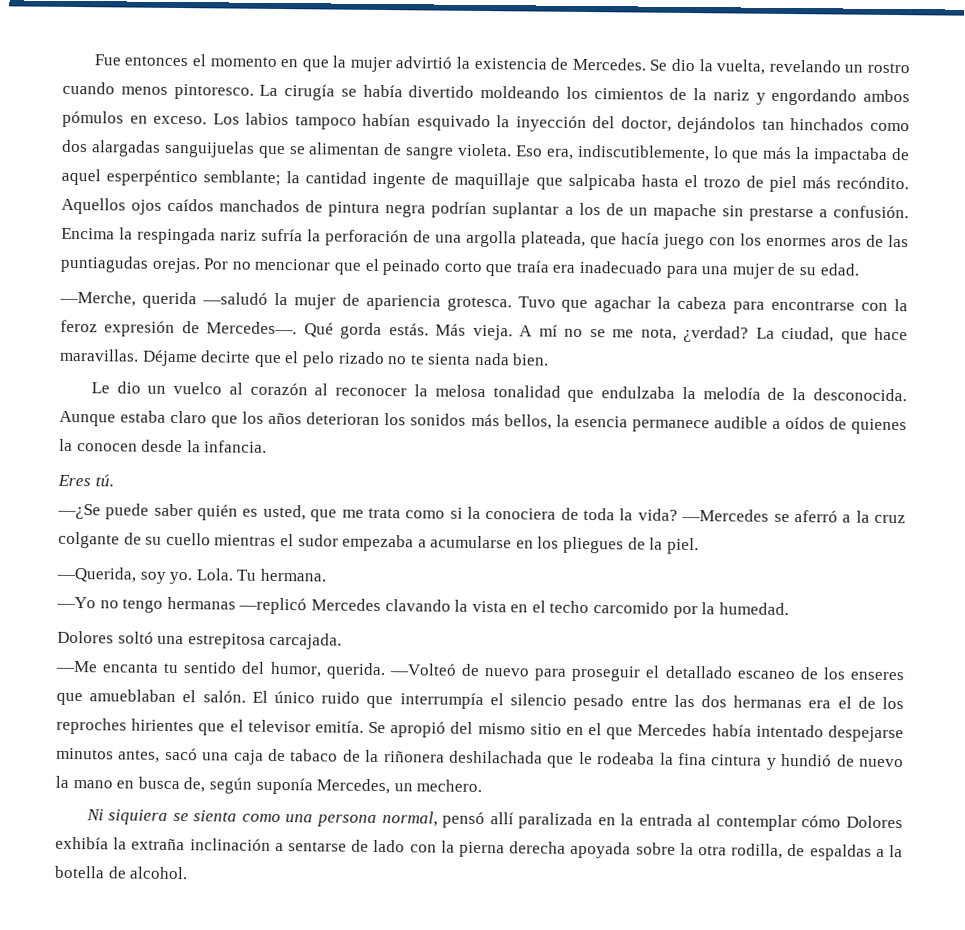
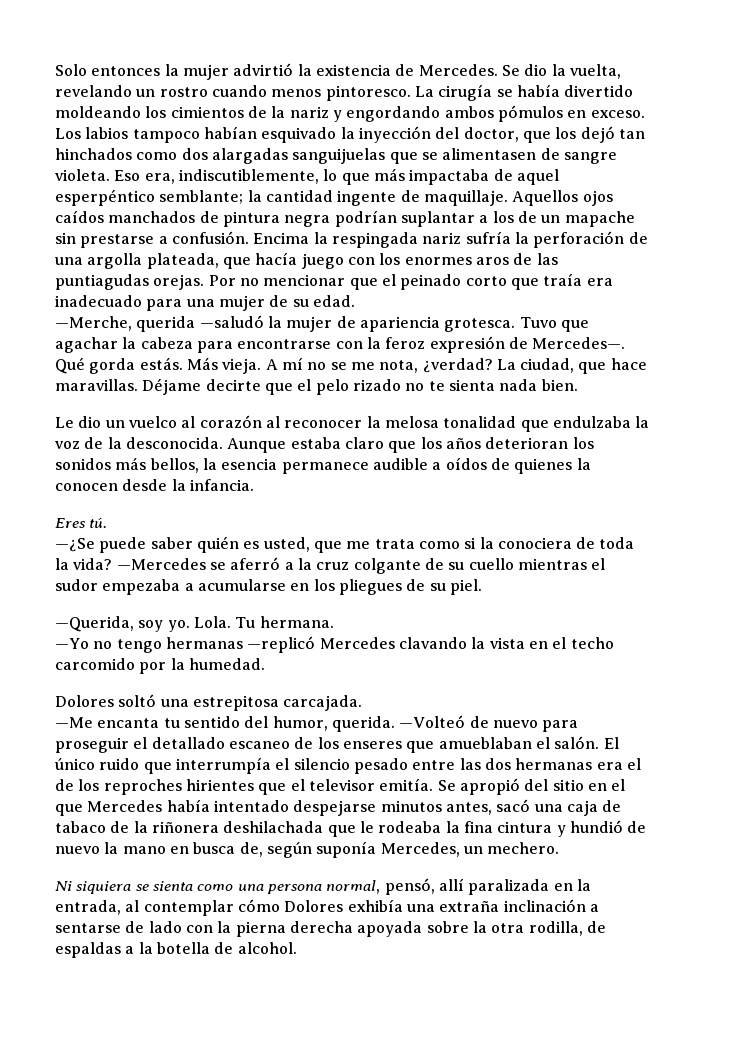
[93,54,329,72] Fue entonces el momento en que -> [55,64,161,76] Solo entonces
[677,116,757,134] dejándolos -> [522,126,615,143] que los dejó
[309,142,381,155] alimentan -> [442,148,537,160] alimentasen
[796,147,811,160] la -> (405, 174) none
[454,172,909,193] maquillaje que salpicaba hasta el trozo de piel más recóndito. -> [423,190,508,206] maquillaje.
[702,387,761,400] melodía -> [55,441,80,449] voz
[649,537,664,550] la -> [429,583,446,591] su
[477,722,526,735] mismo -> (549, 785) none
[442,811,486,829] pensó -> [384,878,435,895] pensó,
[638,813,693,827] entrada -> [55,900,121,915] entrada,
[113,837,128,850] la -> [406,904,435,912] una

